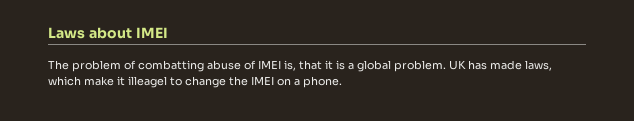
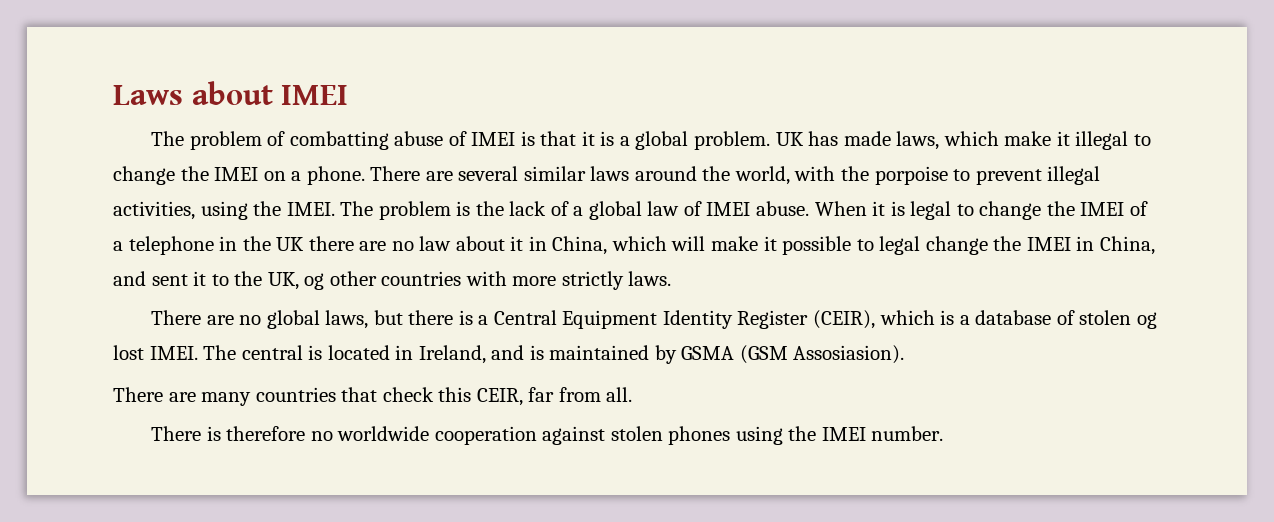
[284,60,296,71] is, -> [520,131,535,146] is
[128,76,167,88] illeagel -> [1075,131,1129,150] illegal
(342, 82) none -> [370,166,1101,185] [113,201,1148,220] [113,236,1155,255] [113,271,672,290] [151,310,1157,329] [113,345,905,364] [113,387,633,406] [151,426,944,445] There are several similar laws around the world, with the porpoise to prevent illegal activities, using the IMEI. The problem is the lack of a global law of IMEI abuse. When it is legal to change the IMEI of a telephone in the UK there are no law about it in China, which will make it possible to legal change the IMEI in China, and sent it to the UK, og other countries with more strictly laws. // There are no global laws, but there is a Central Equipment Identity Register (CEIR), which is a database of stolen og lost IMEI. The central is located in Ireland, and is maintained by GSMA (GSM Assosiasion). // There are many countries that check this CEIR, far from all. // There is therefore no worldwide cooperation against stolen phones using the IMEI number.

